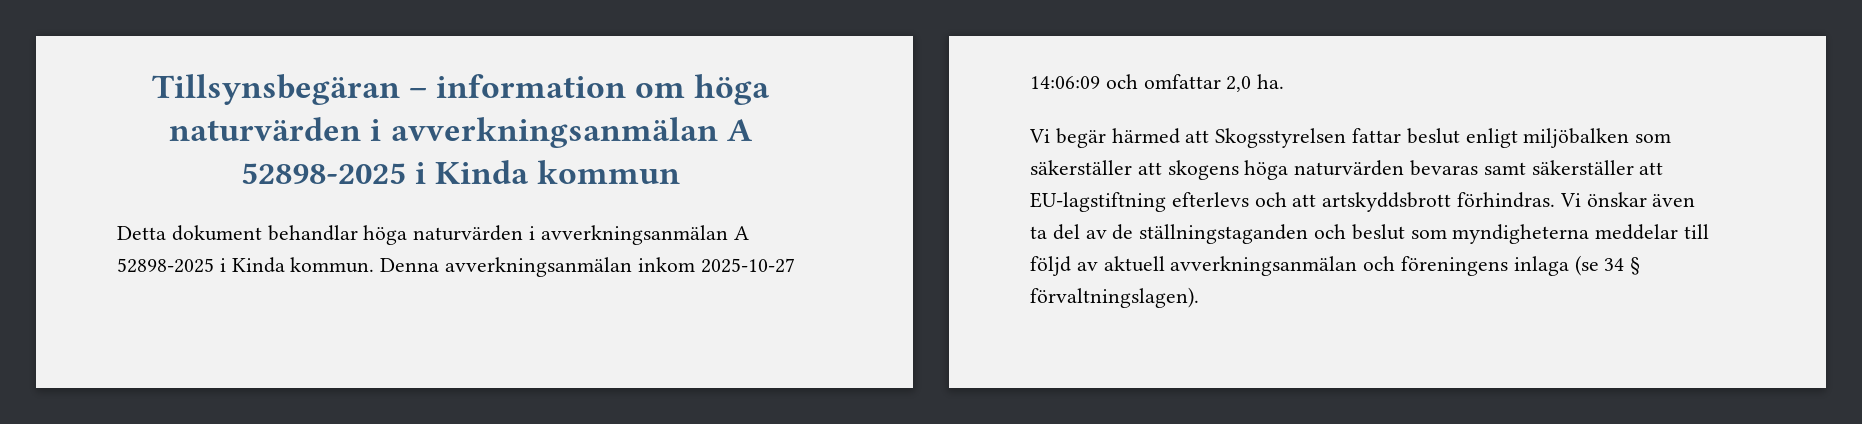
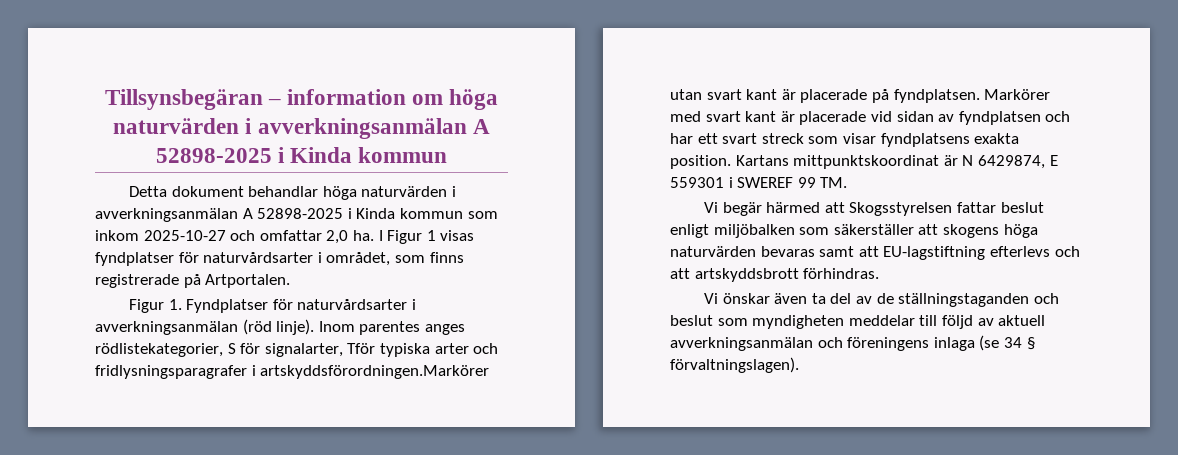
[290,257,633,277] kommun. Denna avverkningsanmälan -> [399,208,498,219] kommun som
[1030,76,1100,89] 14:06:09 -> (226, 235) none
(1285, 81) none -> [378,230,475,244] [95,252,464,266] [95,274,291,288] [129,299,416,313] [95,319,465,335] [95,343,499,357] [95,365,490,379] [670,89,1051,103] [670,111,1071,125] [670,133,1020,147] [670,155,1058,169] [670,177,848,188] I Figur 1 visas fyndplatser för naturvårdsarter i området, som finns registrerade på Artportalen. // Figur 1. Fyndplatser för naturvårdsarter i avverkningsanmälan (röd linje). Inom parentes anges rödlistekategorier, S för signalarter, Tför typiska arter och fridlysningsparagrafer i artskyddsförordningen.Markörer utan svart kant är placerade på fyndplatsen. Markörer med svart kant är placerade vid sidan av fyndplatsen och har ett svart streck som visar fyndplatsens exakta position. Kartans mittpunktskoordinat är N 6429874, E 559301 i SWEREF 99 TM.
[1531,160,1634,175] säkerställer -> (855, 251) none
(1556, 200) none -> (880, 273) //
[1452,224,1590,244] myndigheterna -> [752,315,845,329] myndigheten

